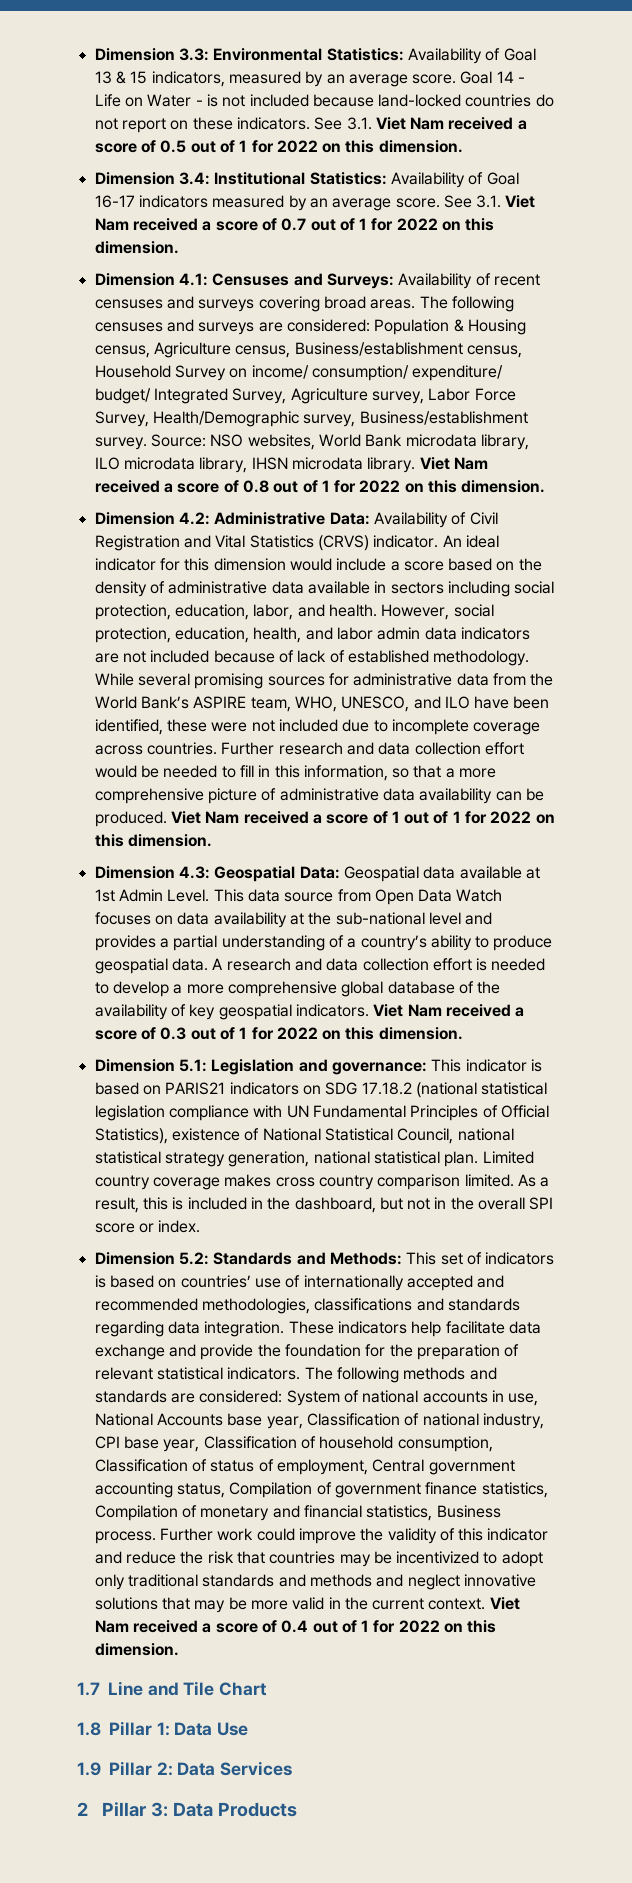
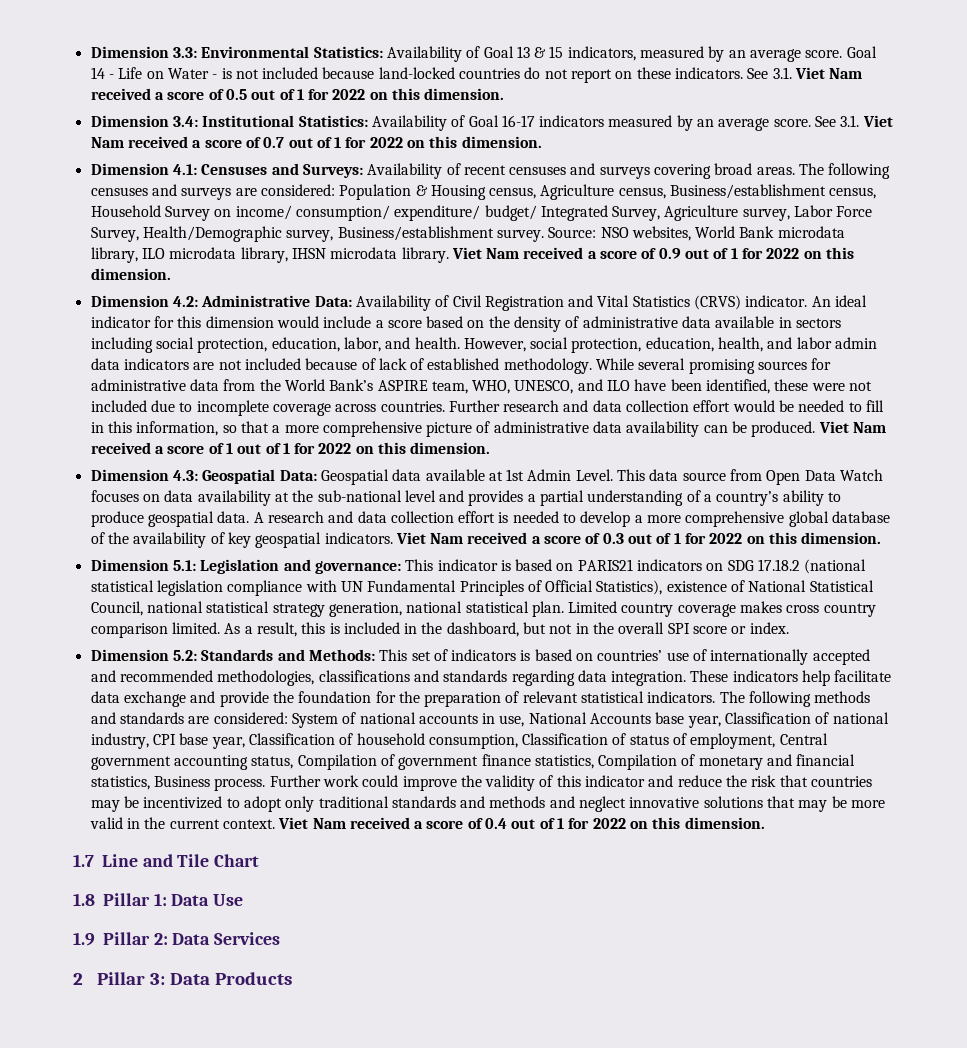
[242,480,269,493] 0.8 -> [658,248,681,259] 0.9

